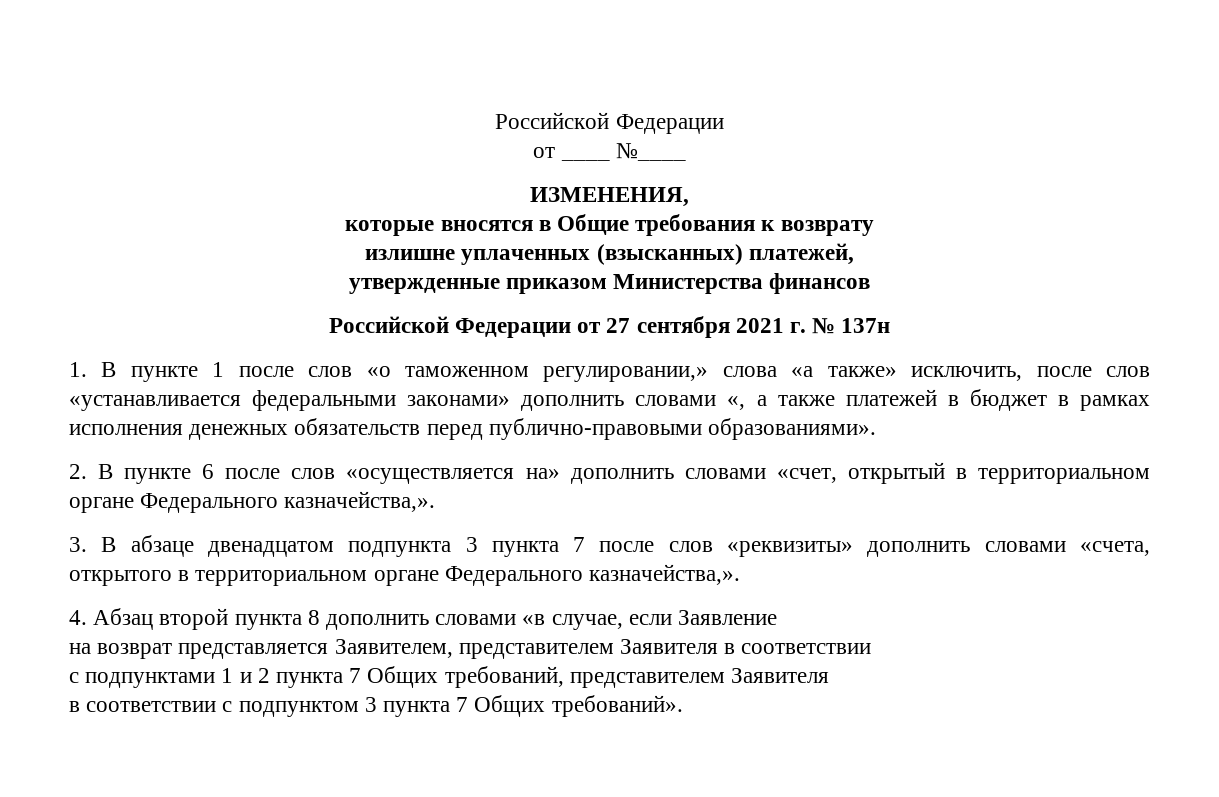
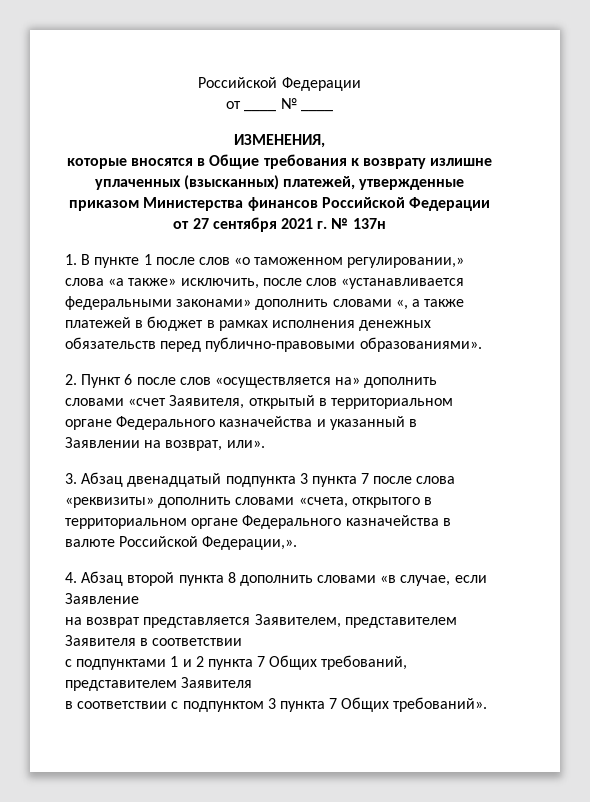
[615,143,686,161] №____ -> [280,98,297,109] [300,109,333,112] № ____
(874, 228) // -> (426, 163) none
(854, 254) // -> (356, 183) none
(871, 283) // -> (318, 204) none
[98,464,192,484] В пункте -> [81,374,122,388] Пункт
[776,468,837,483] «счет, -> [128,395,245,409] «счет Заявителя,
[284,491,436,512] [69,535,334,557] казначейства,». // 3. В абзаце двенадцатом -> [219,416,417,430] [65,437,265,451] [65,472,222,487] казначейства и указанный в Заявлении на возврат, или». // 3. Абзац двенадцатый
[668,541,713,552] слов -> [416,476,456,484] слова
[589,564,741,585] казначейства,». -> [345,515,451,526] [65,536,298,550] казначейства в валюте Российской Федерации,».

